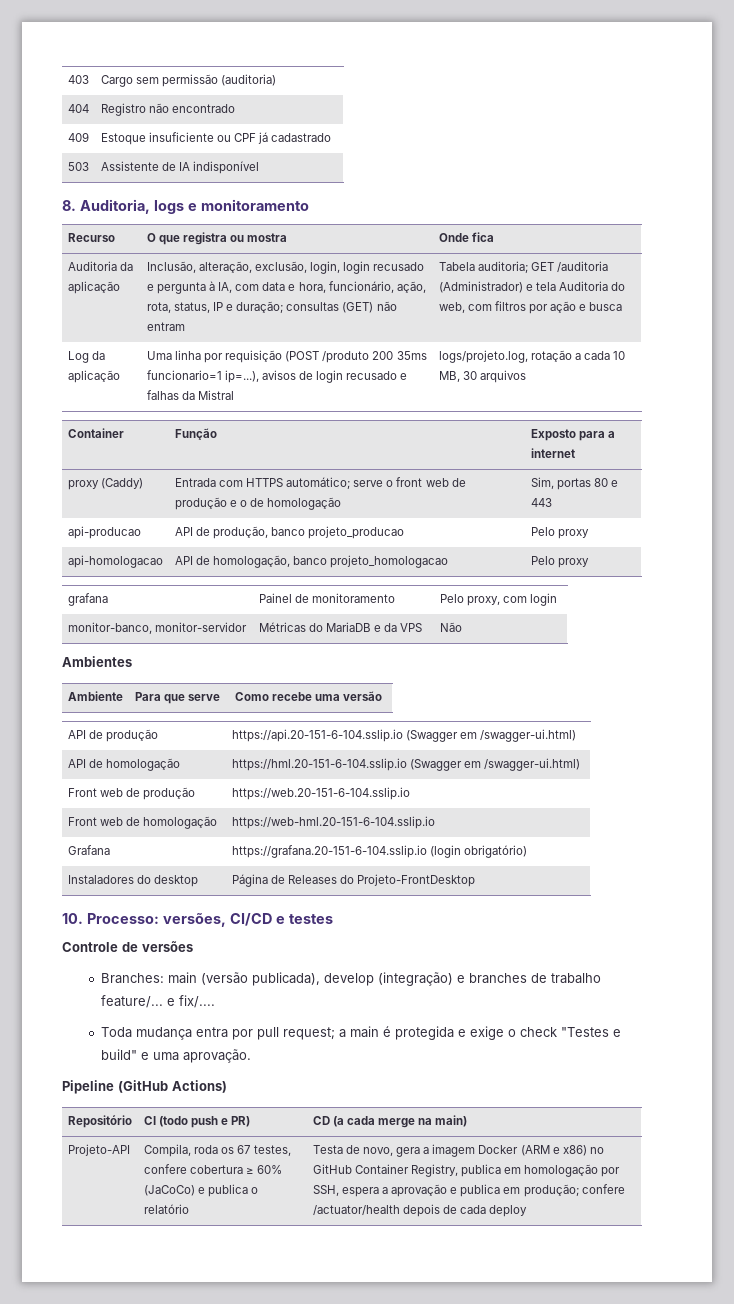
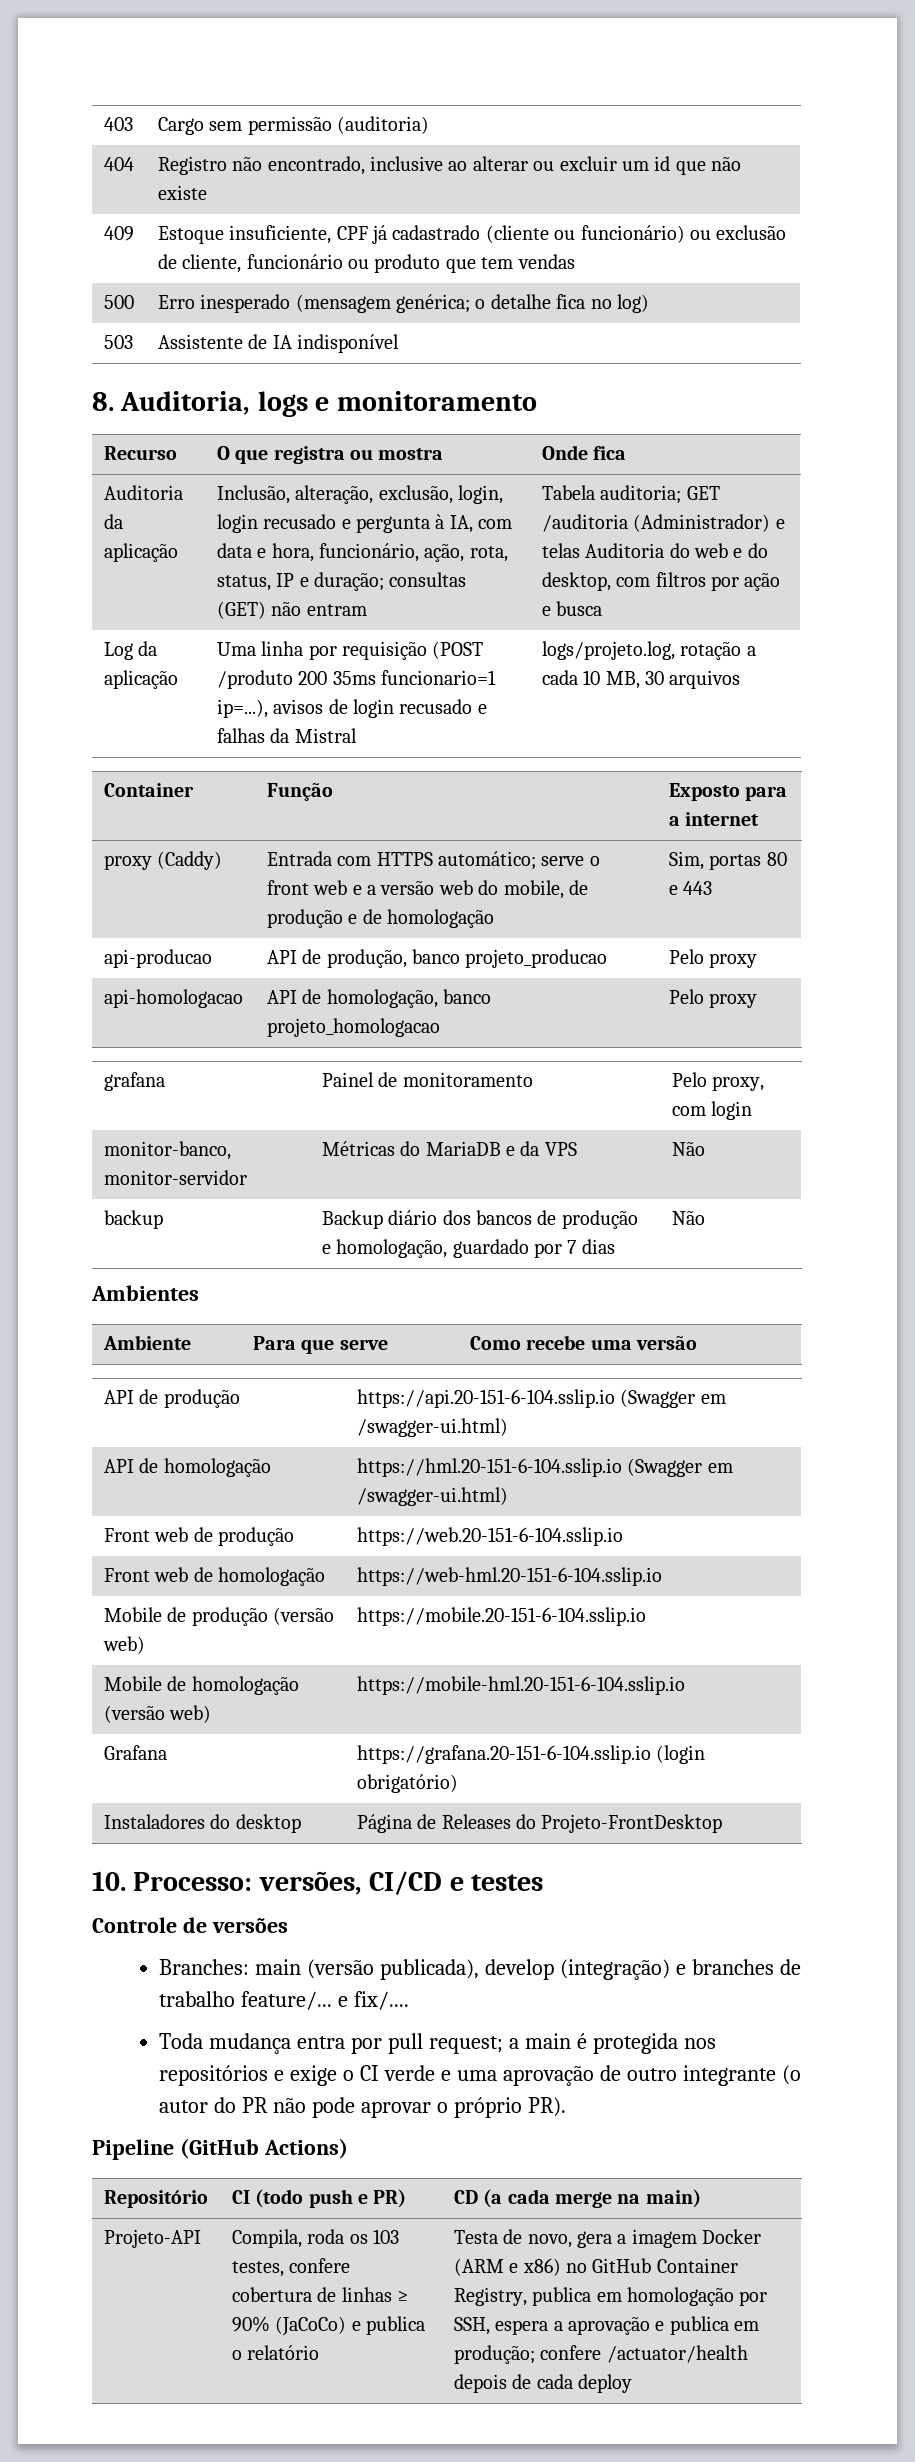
[172,104,236,113] encontrado -> [267,156,742,175] [157,185,207,200] encontrado, inclusive ao alterar ou excluir um id que não existe
[148,132,232,142] insuficiente ou -> [229,225,332,244] insuficiente,
(332, 137) none -> [485,225,787,243] [157,254,575,273] [103,295,134,309] [157,294,650,313] (cliente ou funcionário) ou exclusão de cliente, funcionário ou produto que tem vendas // 500 | Erro inesperado (mensagem genérica; o detalhe fica no log)
[536,282,557,291] tela -> [541,543,580,558] telas
[438,302,465,313] web, -> [694,543,768,558] [541,572,611,591] web e do desktop,
[451,478,466,487] [174,497,248,510] de produção e o -> [352,880,589,899] [266,909,358,928] e a versão web do mobile, de produção e
(462, 627) none -> [103,1210,163,1229] [321,1210,638,1229] [321,1239,615,1258] [671,1210,705,1225] // backup | Backup diário dos bancos de produção e homologação, guardado por 7 dias | Não
(435, 822) none -> [103,1607,335,1626] [102,1636,145,1654] [356,1607,646,1626] [103,1676,299,1695] [103,1705,212,1723] [356,1676,685,1695] // Mobile de produção (versão web) | https://mobile.20-151-6-104.sslip.io // Mobile de homologação (versão web) | https://mobile-hml.20-151-6-104.sslip.io
(454, 1033) none -> [683,2038,716,2049] [159,2065,269,2086] nos repositórios
[519,1027,621,1037] [100,1049,251,1063] check "Testes e build" e uma aprovação. -> [360,2065,801,2086] [159,2097,566,2118] CI verde e uma aprovação de outro integrante (o autor do PR não pode aprovar o próprio PR).
[237,1145,252,1154] 67 -> [373,2229,400,2244] 103
[246,1165,283,1174] ≥ 60% -> [317,2287,409,2302] [231,2316,270,2332] de linhas ≥ 90%

